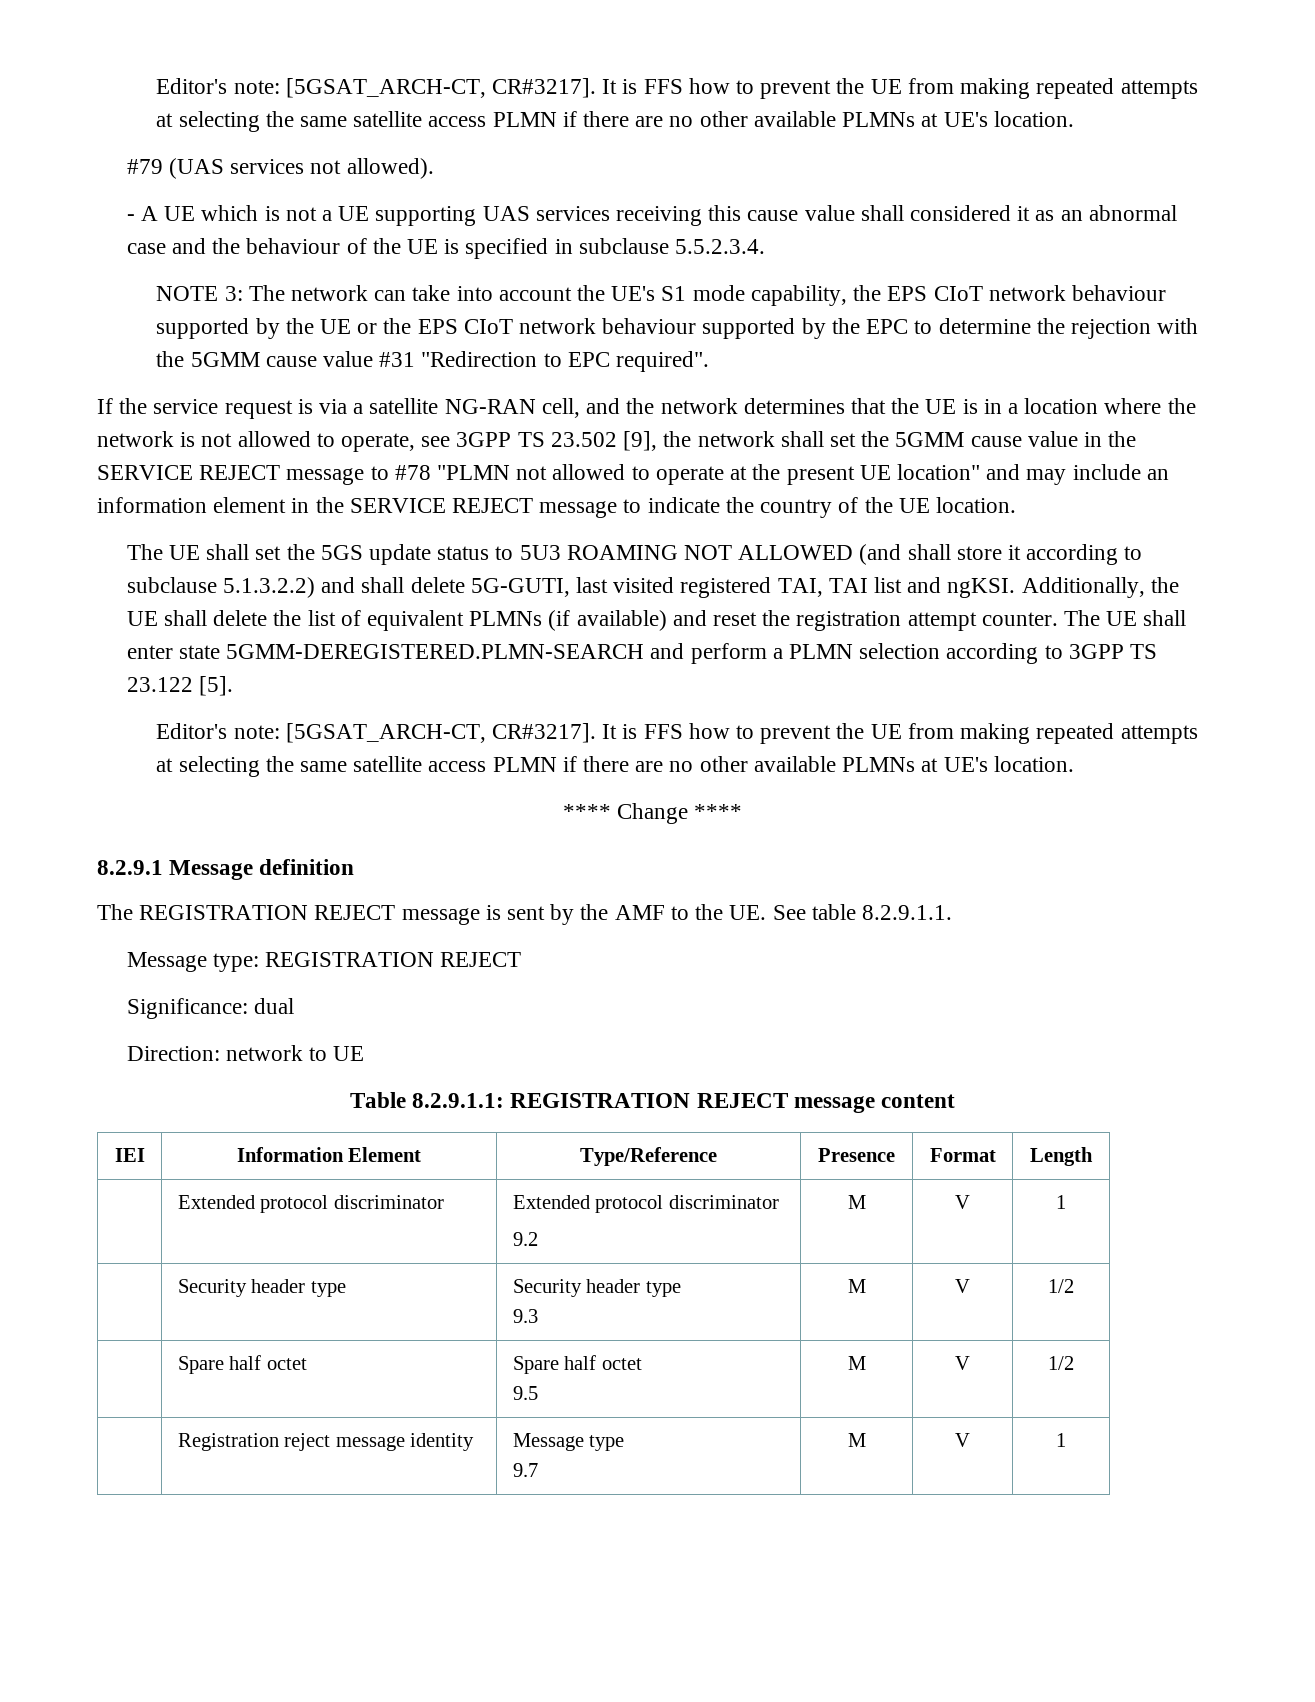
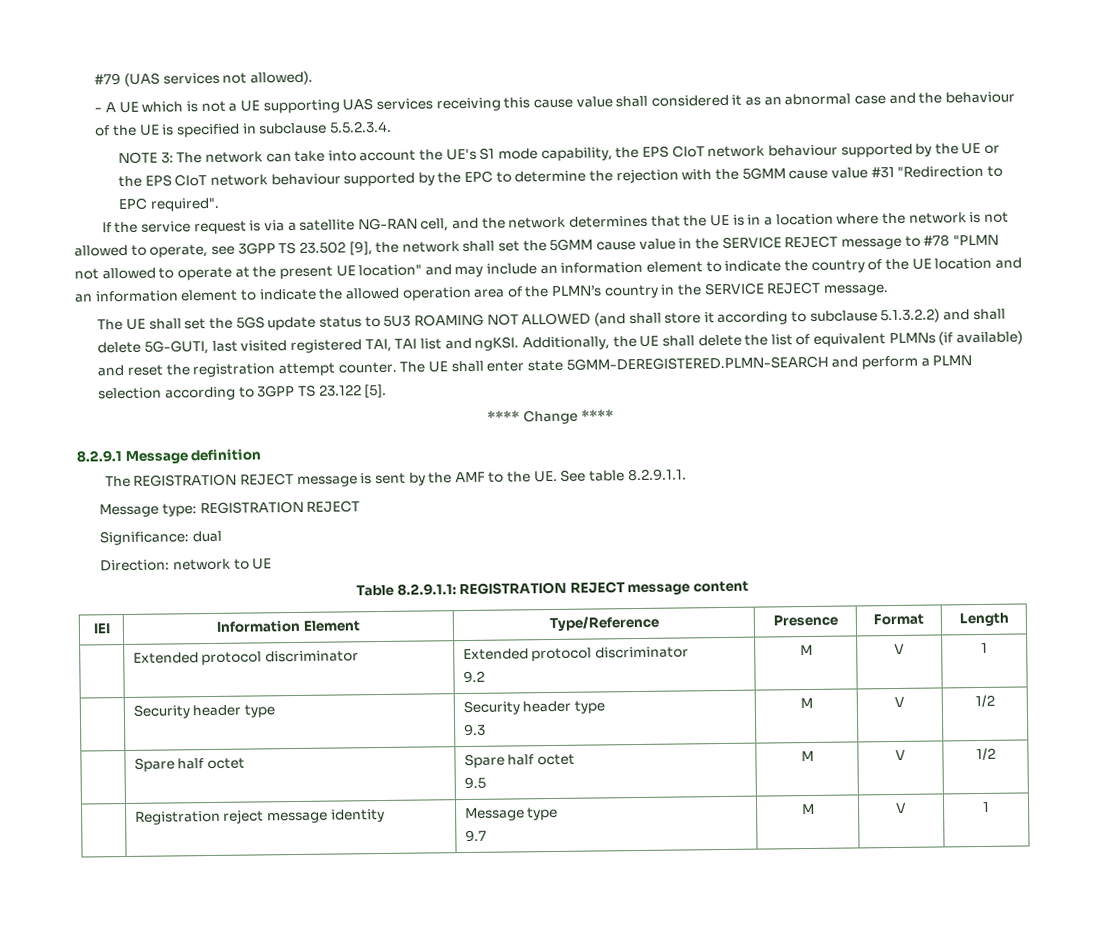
[156,78,1198,99] [156,111,1074,132] Editor's note: [5GSAT_ARCH-CT, CR#3217]. It is FFS how to prevent the UE from making repeated attempts at selecting the same satellite access PLMN if there are no other available PLMNs at UE's location. // -> (94, 79) none
[291,497,618,518] in the SERVICE REJECT message -> (704, 267) none
[935,497,1016,513] location. -> [934,257,1022,270] [74,281,889,303] location and an information element to indicate the allowed operation area of the PLMN’s country in the SERVICE REJECT message.
[156,723,1198,744] [156,756,1074,777] // Editor's note: [5GSAT_ARCH-CT, CR#3217]. It is FFS how to prevent the UE from making repeated attempts at selecting the same satellite access PLMN if there are no other available PLMNs at UE's location. -> (388, 391) none

